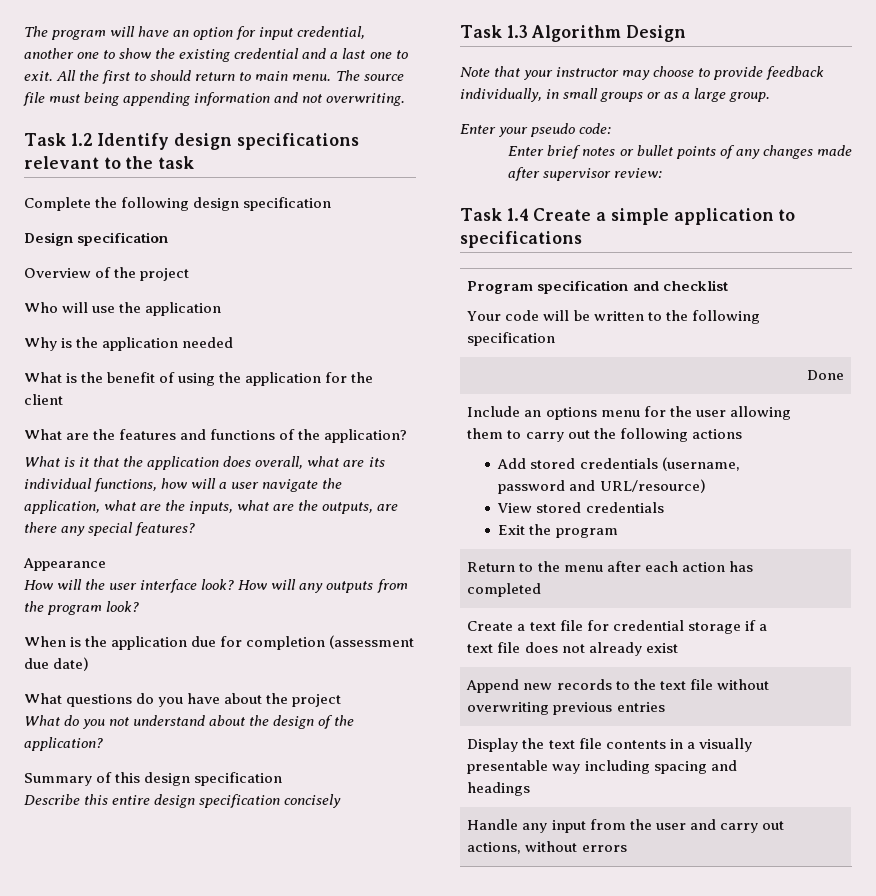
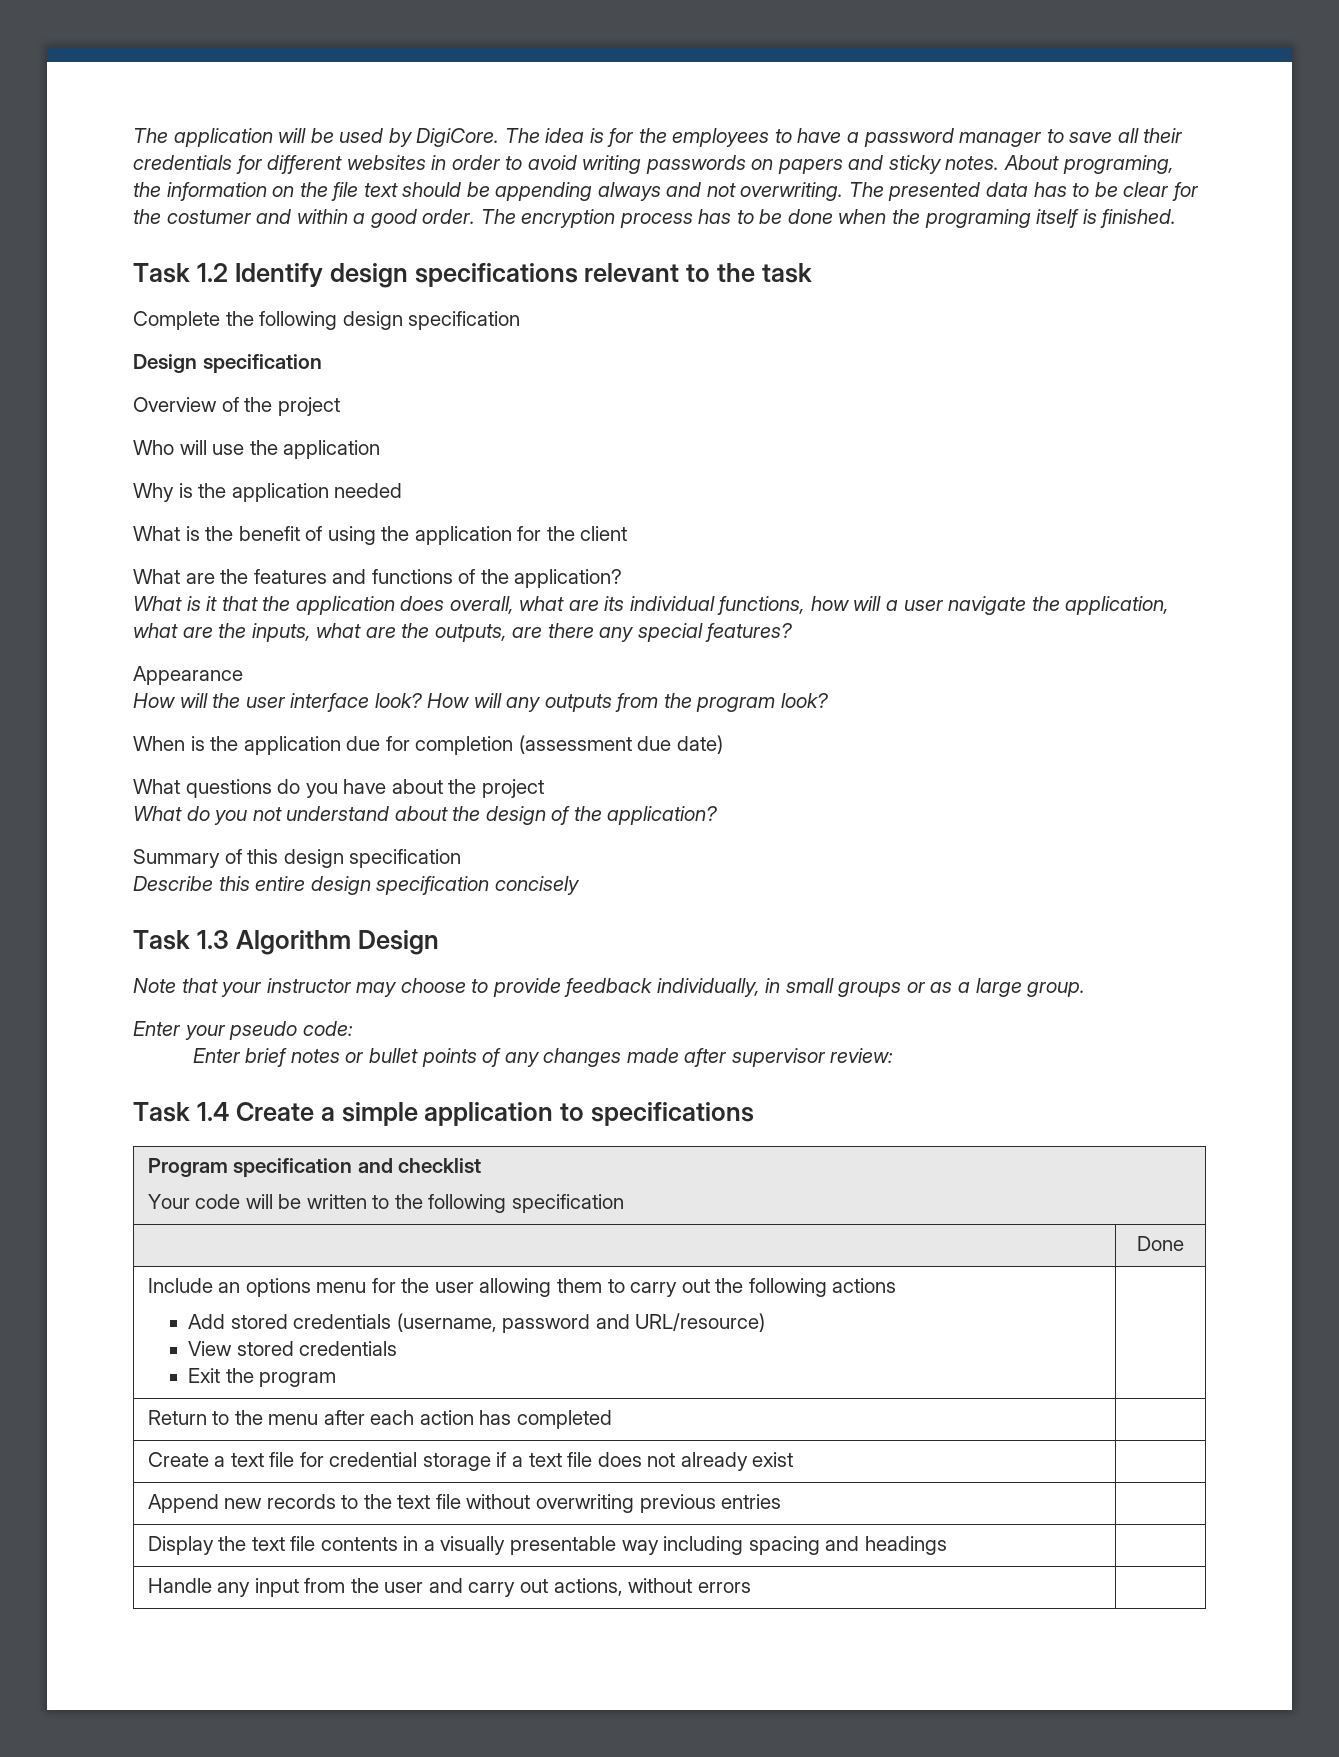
[24,26,366,40] [24,48,408,62] [24,70,404,84] [23,92,406,106] The program will have an option for input credential, another one to show the existing credential and a last one to exit. All the first to should return to main menu. The source file must being appending information and not overwriting. -> [133,128,1184,147] [133,155,1174,174] [133,182,1199,201] [133,209,1177,228] The application will be used by DigiCore. The idea is for the employees to have a password manager to save all their credentials for different websites in order to avoid writing passwords on papers and sticky notes. About programing, the information on the file text should be appending always and not overwriting. The presented data has to be clear for the costumer and within a good order. The encryption process has to be done when the programing itself is finished.

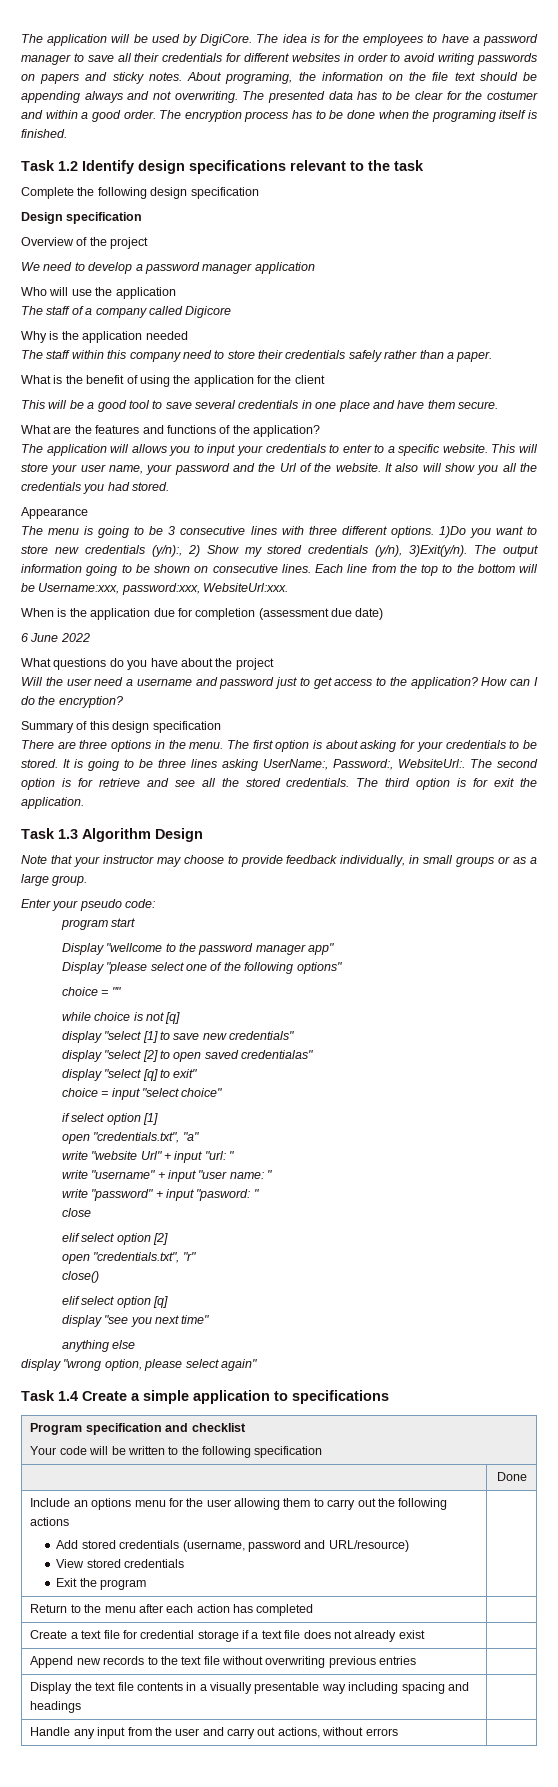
(340, 406) none -> [21,262,315,274] // We need to develop a password manager application
(381, 449) none -> [21,306,232,318] // The staff of a company called Digicore
(403, 490) none -> [21,350,493,362] // The staff within this company need to store their credentials safely rather than a paper.
(628, 533) none -> [21,400,498,412] // This will be a good tool to save several credentials in one place and have them secure.
[133,596,1170,615] [133,623,794,642] [133,666,243,685] [133,693,829,712] What is it that the application does overall, what are its individual functions, how will a user navigate the application, what are the inputs, what are the outputs, are there any special features? // Appearance // How will the user interface look? How will any outputs from the program look? -> [21,444,538,456] [21,463,537,475] [21,482,170,494] [21,507,88,519] [21,526,537,538] [21,545,538,557] [21,564,538,576] [21,583,289,595] The application will allows you to input your credentials to enter to a specific website. This will store your user name, your password and the Url of the website. It also will show you all the credentials you had stored. // Appearance // The menu is going to be 3 consecutive lines with three different options. 1)Do you want to store new credentials (y/n):, 2) Show my stored credentials (y/n), 3)Exit(y/n). The output information going to be shown on consecutive lines. Each line from the top to the bottom will be Username:xxx, password:xxx, WebsiteUrl:xxx.
(723, 744) none -> [21,633,90,642] // 6 June 2022
[133,806,719,825] What do you not understand about the design of the application? -> [21,677,538,689] [21,696,123,708] Will the user need a username and password just to get access to the application? How can I do the encryption?
[133,876,580,895] Describe this entire design specification concisely -> [21,740,537,752] [21,759,538,771] [21,778,537,790] [21,797,84,809] There are three options in the menu. The first option is about asking for your credentials to be stored. It is going to be three lines asking UserName:, Password:, WebsiteUrl:. The second option is for retrieve and see all the stored credentials. The third option is for exit the application.
[192,1048,894,1067] Enter brief notes or bullet points of any changes made after supervisor review: -> [60,918,136,930] [61,943,335,955] [61,962,342,974] [61,987,121,996] [61,1012,181,1024] [61,1031,295,1043] [61,1050,314,1062] [61,1069,198,1081] [61,1088,223,1100] [61,1113,159,1125] [61,1132,199,1144] [61,1151,235,1163] [61,1170,273,1182] [61,1189,259,1201] [61,1208,91,1217] [61,1233,169,1245] [61,1252,196,1264] [61,1271,99,1283] [61,1296,169,1308] [61,1315,210,1327] [61,1340,136,1352] [21,1359,257,1371] program start // Display "wellcome to the password manager app" // Display "please select one of the following options" // choice = "" // while choice is not [q] // display "select [1] to save new credentials" // display "select [2] to open saved credentialas" // display "select [q] to exit" // choice = input "select choice" // if select option [1] // open "credentials.txt", "a" // write "website Url" + input "url: " // write "username" + input "user name: " // write "password" + input "pasword: " // close // elif select option [2] // open "credentials.txt", "r" // close() // elif select option [q] // display "see you next time" // anything else // display "wrong option, please select again"

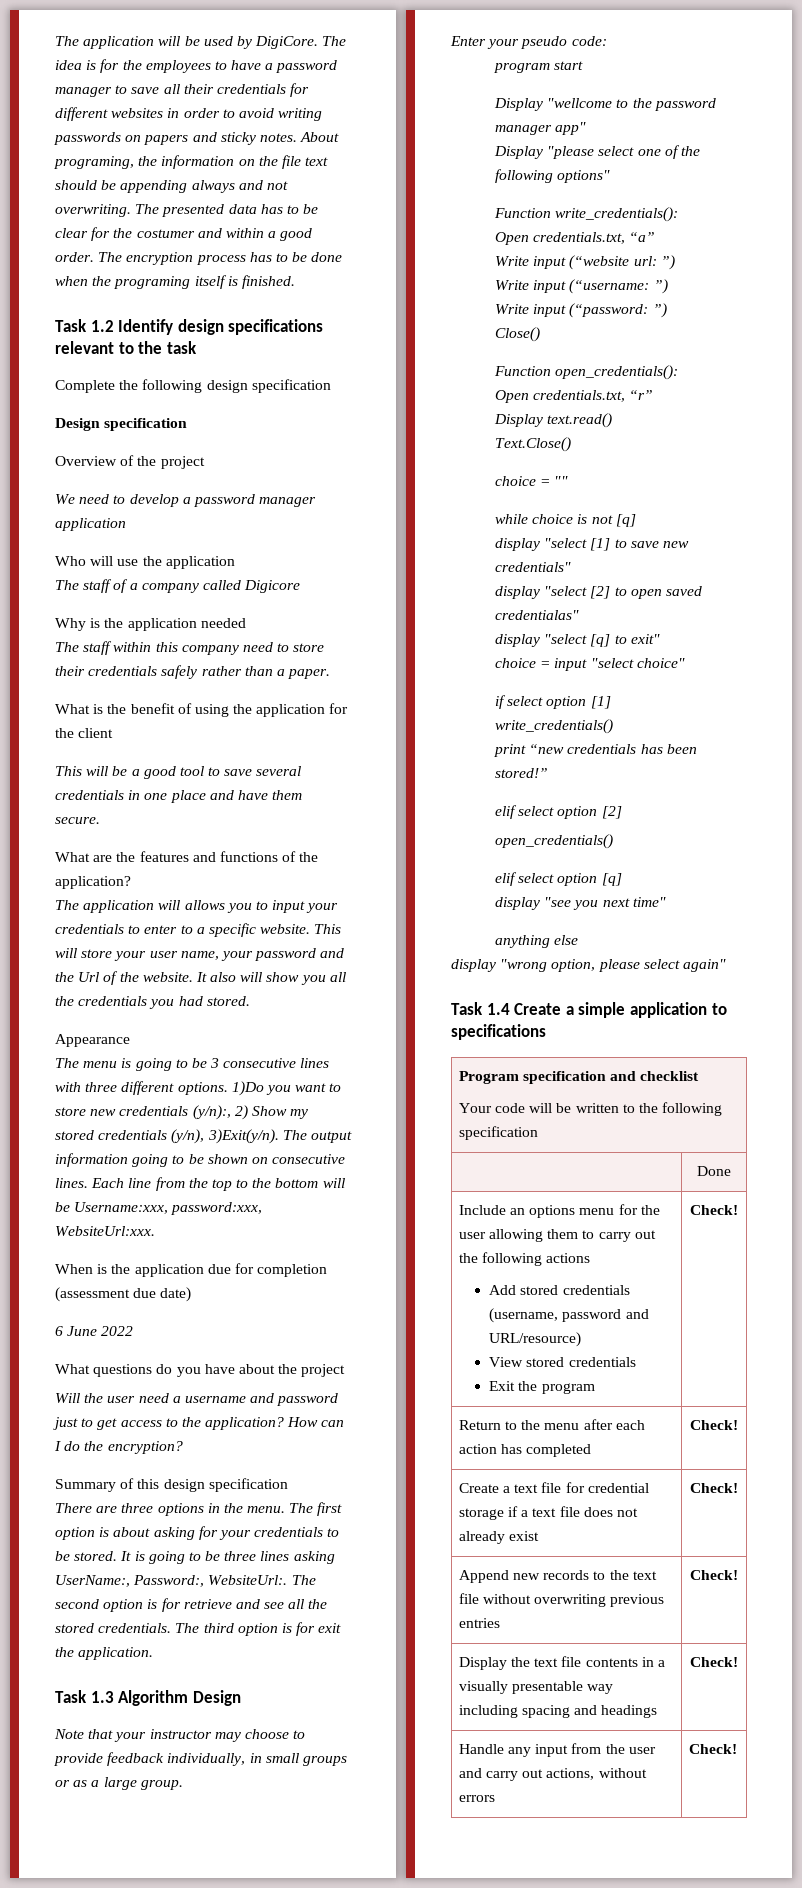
(342, 968) none -> [494,207,679,222] [495,232,656,245] [495,255,675,270] [495,279,668,294] [495,303,667,318] [495,327,541,342] [494,365,679,380] [495,390,654,403] [494,413,613,428] [495,437,572,452] // Function write_credentials(): // Open credentials.txt, “a” // Write input (“website url: ”) // Write input (“username: ”) // Write input (“password: ”) // Close() // Function open_credentials(): // Open credentials.txt, “r” // Display text.read() // Text.Close()
[61,1132,199,1144] [61,1151,235,1163] [61,1170,273,1182] [61,1189,259,1201] [61,1208,91,1217] open "credentials.txt", "a" // write "website Url" + input "url: " // write "username" + input "user name: " // write "password" + input "pasword: " // close -> [495,719,614,734] [494,744,697,757] [495,768,549,778] write_credentials() // print “new credentials has been stored!”
[61,1252,196,1264] [61,1271,99,1283] open "credentials.txt", "r" // close() -> [495,834,614,849] open_credentials()
(147, 1584) none -> [690,1205,738,1215] Check!
(314, 1610) none -> [690,1420,738,1430] Check!
(425, 1634) none -> [690,1483,738,1493] Check!
(417, 1660) none -> [690,1570,738,1580] Check!
(82, 1707) none -> [690,1657,738,1667] Check!
(398, 1732) none -> [688,1744,737,1754] Check!

